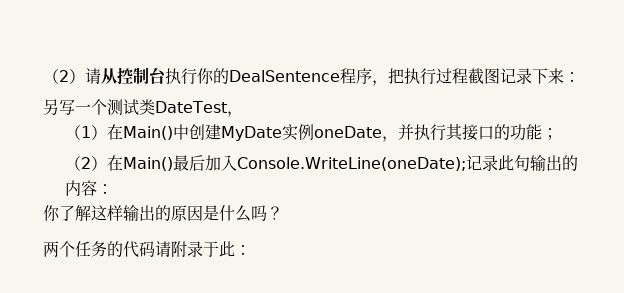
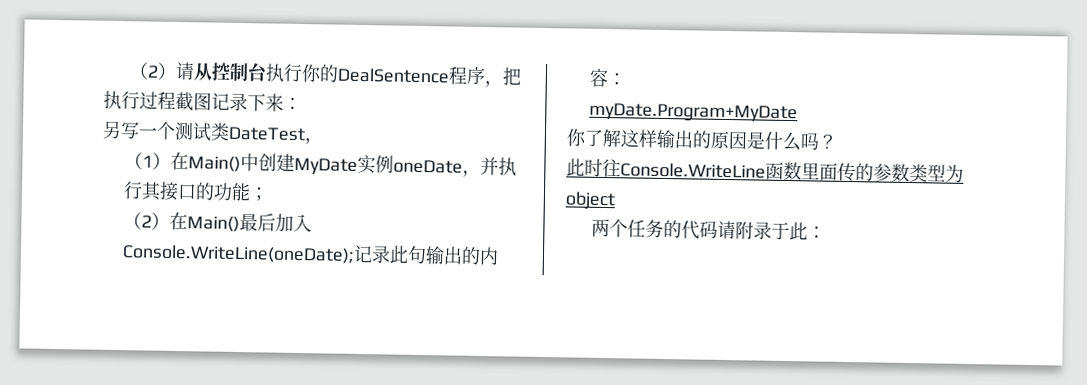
(114, 189) none -> [589,102,799,123] // myDate.Program+MyDate
(283, 213) none -> [566,158,964,183] [565,191,616,210] // 此时往Console.WriteLine函数里面传的参数类型为object

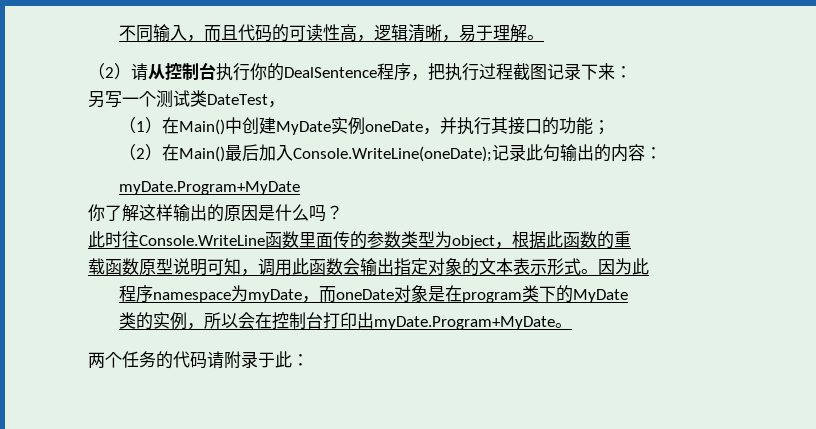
(128, 71) none -> [118,24,544,42] 不同输入，而且代码的可读性高，逻辑清晰，易于理解。 //
(616, 200) none -> [495,231,631,249] [88,258,649,276] [118,285,628,303] [118,312,572,330] ，根据此函数的重 // 载函数原型说明可知，调用此函数会输出指定对象的文本表示形式。因为此 // 程序namespace为myDate，而oneDate对象是在program类下的MyDate // 类的实例，所以会在控制台打印出myDate.Program+MyDate。

